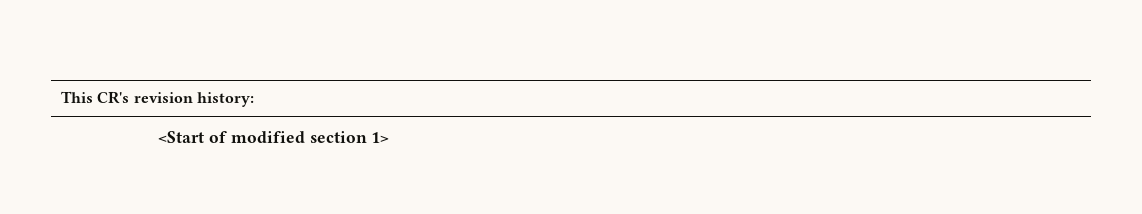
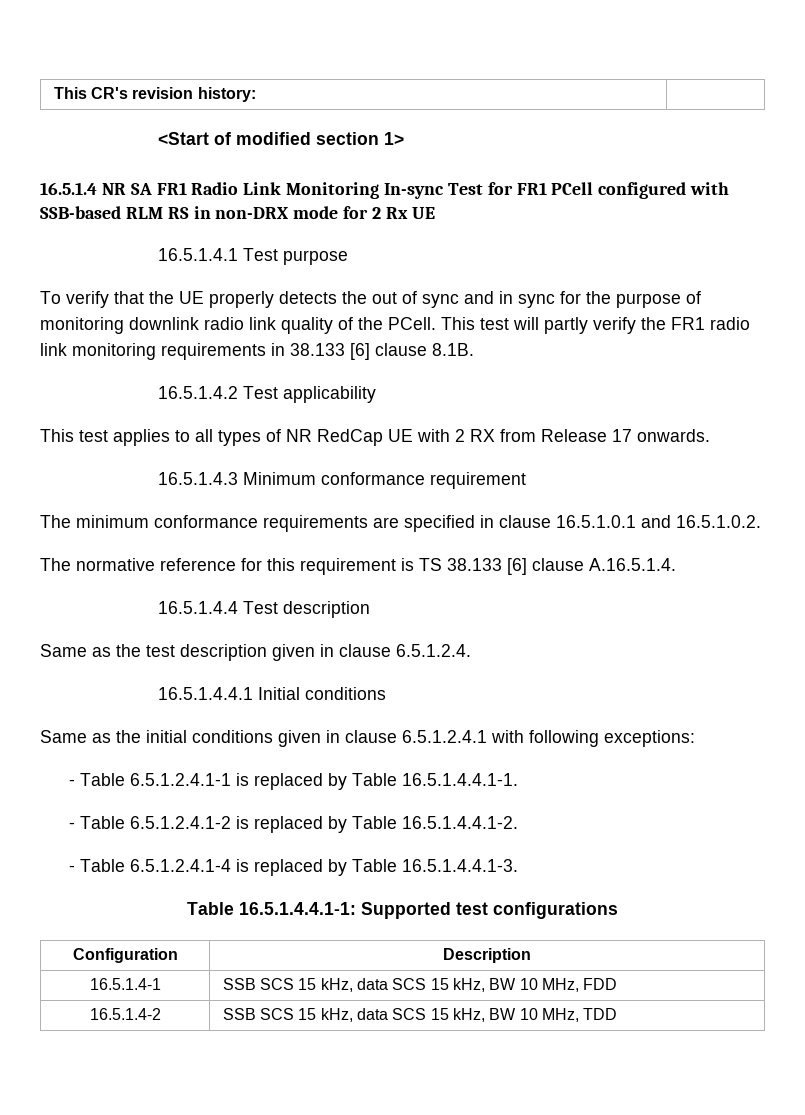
(390, 137) none -> [40,182,730,199] [40,206,435,219] [157,248,348,265] [40,291,701,308] [40,317,750,334] [40,343,474,360] [157,386,376,403] [40,429,710,446] [157,472,526,489] [40,515,761,532] [40,558,676,575] [157,601,370,618] [40,644,471,661] [157,687,386,700] [40,730,695,747] [69,773,519,790] [69,816,519,833] [69,859,519,876] [187,902,618,919] [72,948,178,963] [443,948,531,963] [89,978,161,990] [222,978,618,992] [89,1008,161,1020] [222,1008,618,1022] // 16.5.1.4 NR SA FR1 Radio Link Monitoring In-sync Test for FR1 PCell configured with SSB-based RLM RS in non-DRX mode for 2 Rx UE // 16.5.1.4.1 Test purpose // To verify that the UE properly detects the out of sync and in sync for the purpose of monitoring downlink radio link quality of the PCell. This test will partly verify the FR1 radio link monitoring requirements in 38.133 [6] clause 8.1B. // 16.5.1.4.2 Test applicability // This test applies to all types of NR RedCap UE with 2 RX from Release 17 onwards. // 16.5.1.4.3 Minimum conformance requirement // The minimum conformance requirements are specified in clause 16.5.1.0.1 and 16.5.1.0.2. // The normative reference for this requirement is TS 38.133 [6] clause A.16.5.1.4. // 16.5.1.4.4 Test description // Same as the test description given in clause 6.5.1.2.4. // 16.5.1.4.4.1 Initial conditions // Same as the initial conditions given in clause 6.5.1.2.4.1 with following exceptions: // - Table 6.5.1.2.4.1-1 is replaced by Table 16.5.1.4.4.1-1. // - Table 6.5.1.2.4.1-2 is replaced by Table 16.5.1.4.4.1-2. // - Table 6.5.1.2.4.1-4 is replaced by Table 16.5.1.4.4.1-3. // Table 16.5.1.4.4.1-1: Supported test configurations // Configuration | Description // 16.5.1.4-1 | SSB SCS 15 kHz, data SCS 15 kHz, BW 10 MHz, FDD // 16.5.1.4-2 | SSB SCS 15 kHz, data SCS 15 kHz, BW 10 MHz, TDD

